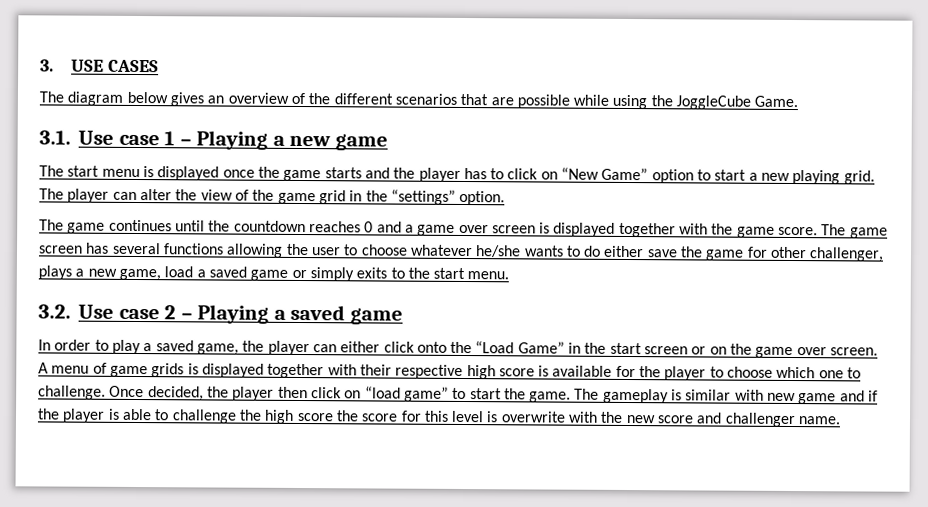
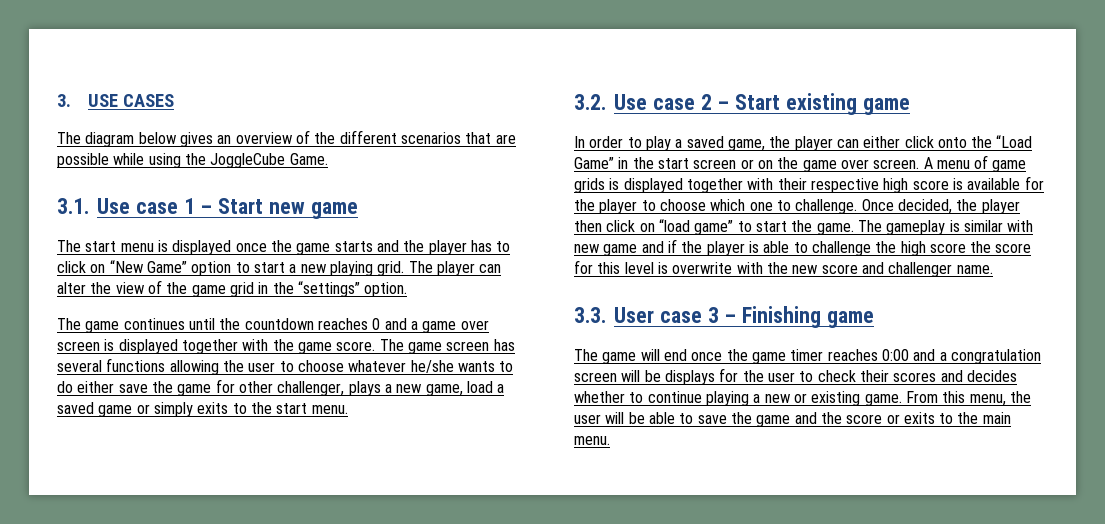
[196,130,285,150] Playing a -> [218,198,264,214] Start
[197,304,346,324] Playing a saved -> [735,93,858,115] Start existing
(842, 420) none -> [574,306,875,328] [574,349,1041,364] [574,368,1017,385] [574,391,1031,406] [574,412,1011,427] [574,436,610,445] // 3.3. User case 3 – Finishing game // The game will end once the game timer reaches 0:00 and a congratulation screen will be displays for the user to check their scores and decides whether to continue playing a new or existing game. From this menu, the user will be able to save the game and the score or exits to the main menu.

